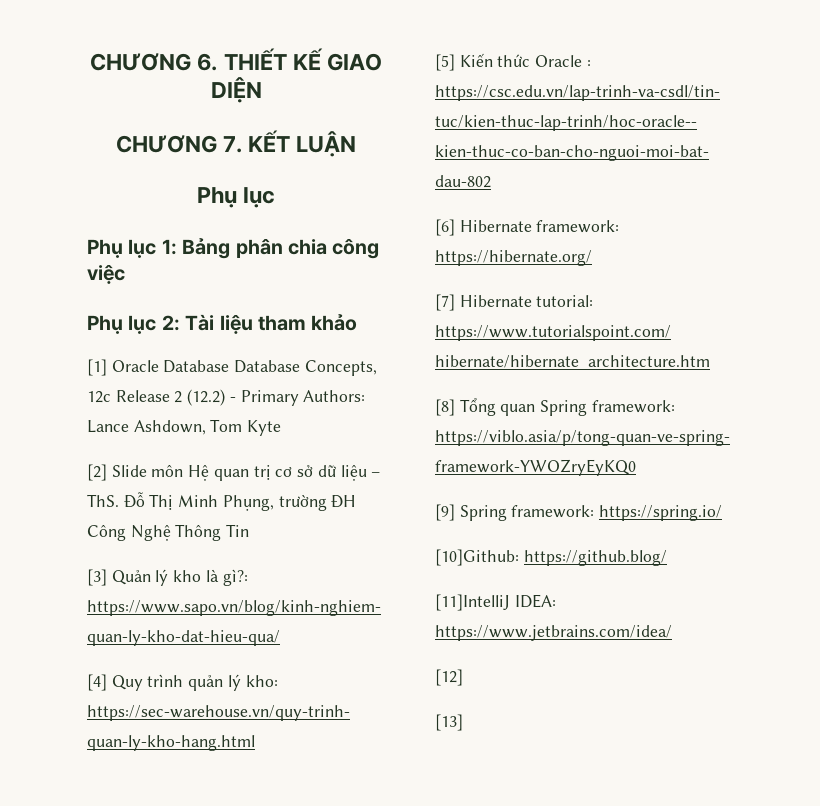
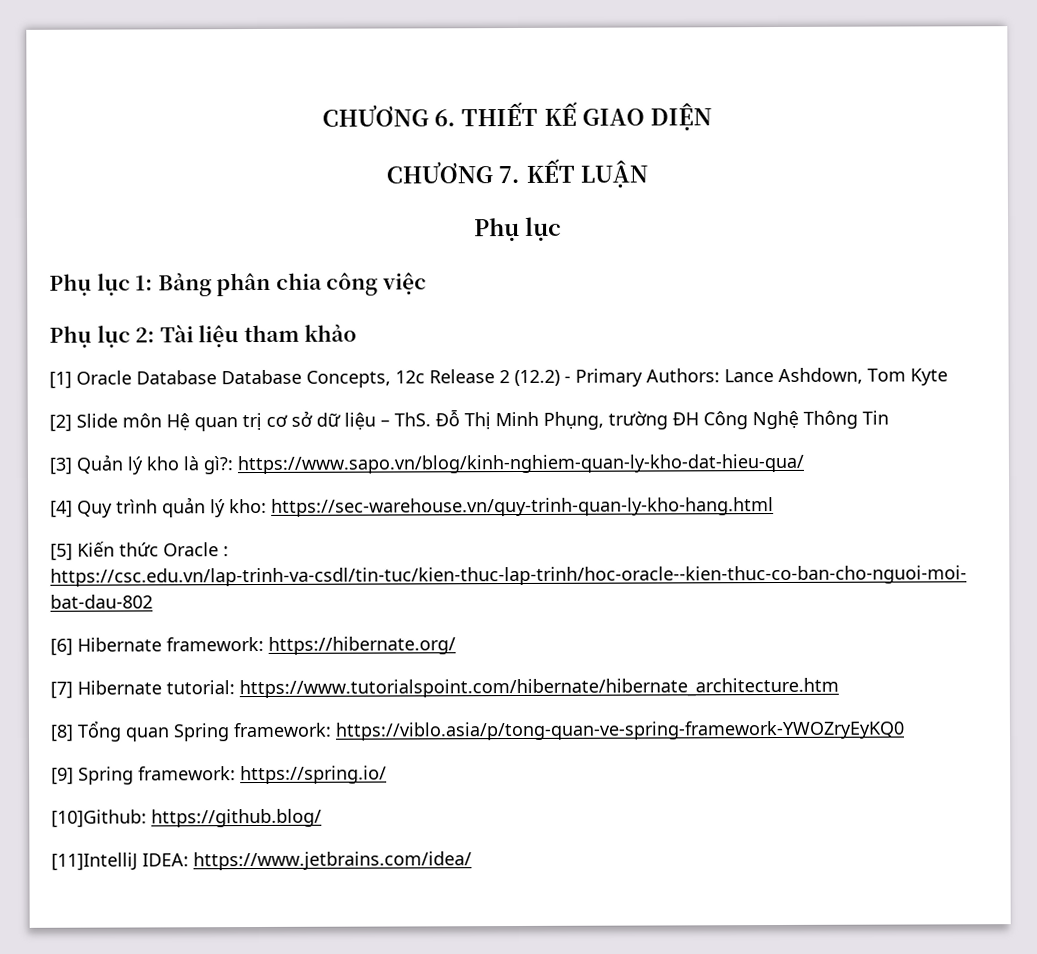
[435,669,463,686] [435,714,463,731] // [12] // [13] -> (472, 861) none

